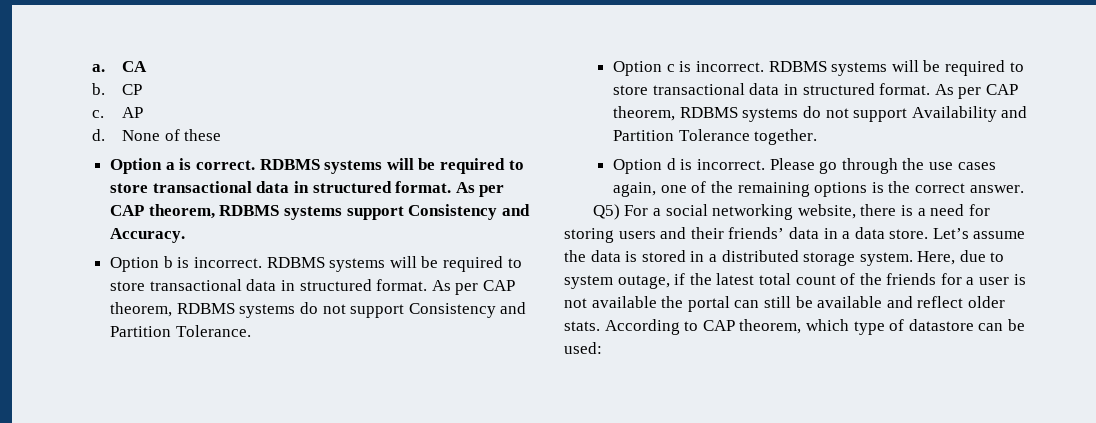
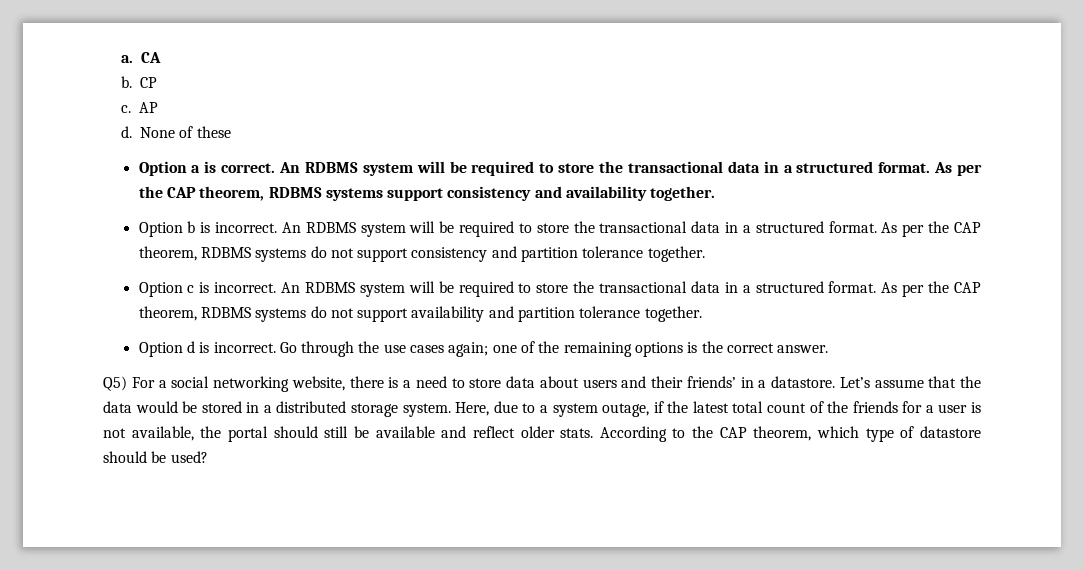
[259,158,524,174] [110,181,505,197] RDBMS systems will be required to store transactional data in structured format. As per -> [279,161,982,176] [138,186,163,198] An RDBMS system will be required to store the transactional data in a structured format. As per the
[408,204,530,220] [110,228,186,243] Consistency and Accuracy. -> [447,186,716,201] consistency and availability together.
[266,256,522,272] [110,279,516,295] [110,302,527,318] [110,325,251,337] RDBMS systems will be required to store transactional data in structured format. As per CAP theorem, RDBMS systems do not support Consistency and Partition Tolerance. -> [281,221,982,237] [138,246,705,262] An RDBMS system will be required to store the transactional data in a structured format. As per the CAP theorem, RDBMS systems do not support consistency and partition tolerance together.
[768,60,1024,76] [613,83,1019,99] [613,106,1028,122] [613,129,750,141] RDBMS systems will be required to store transactional data in structured format. As per CAP theorem, RDBMS systems do not support Availability and Partition Tolerance -> [281,281,981,297] [138,306,641,322] An RDBMS system will be required to store the transactional data in a structured format. As per the CAP theorem, RDBMS systems do not support availability and partition tolerance
[769,158,838,174] Please go -> [279,342,297,353] Go
[613,182,657,197] again, -> [448,342,489,357] again;
[968,204,990,216] [564,228,614,243] for storing -> [451,376,579,388] to store data about
[788,227,929,239] data in a data store. -> [740,376,835,388] in a datastore.
(1026, 235) none -> [928,376,957,388] that
[625,251,638,262] is -> [135,401,198,413] would be
(1005, 257) none -> [539,405,548,413] a
[591,296,657,308] available -> [131,426,194,441] available,
[734,300,760,308] can -> [273,426,318,438] should
(699, 326) none -> [692,426,714,438] the
[978,319,1025,331] [564,342,602,354] can be used: -> [103,451,208,463] should be used?

